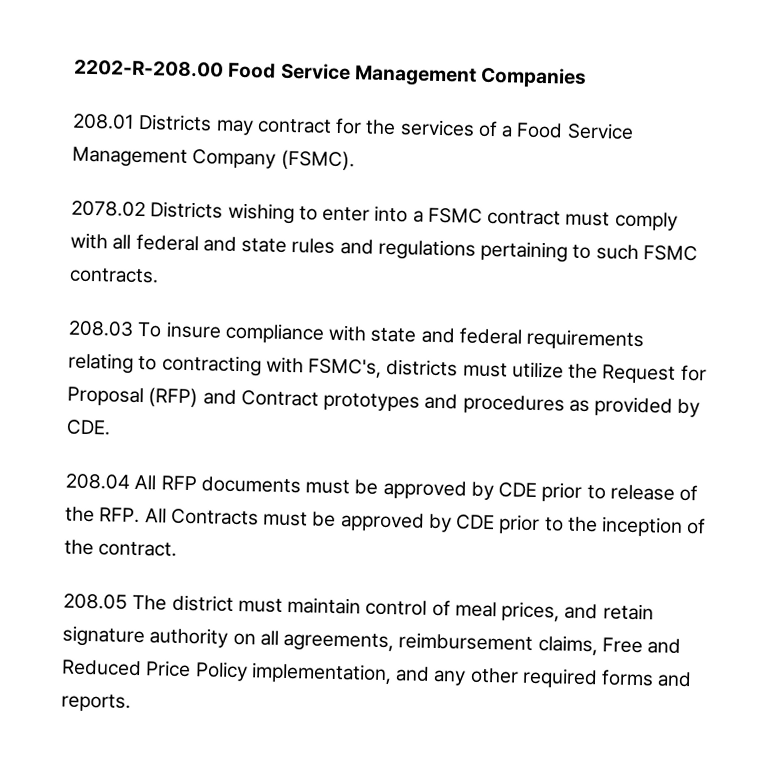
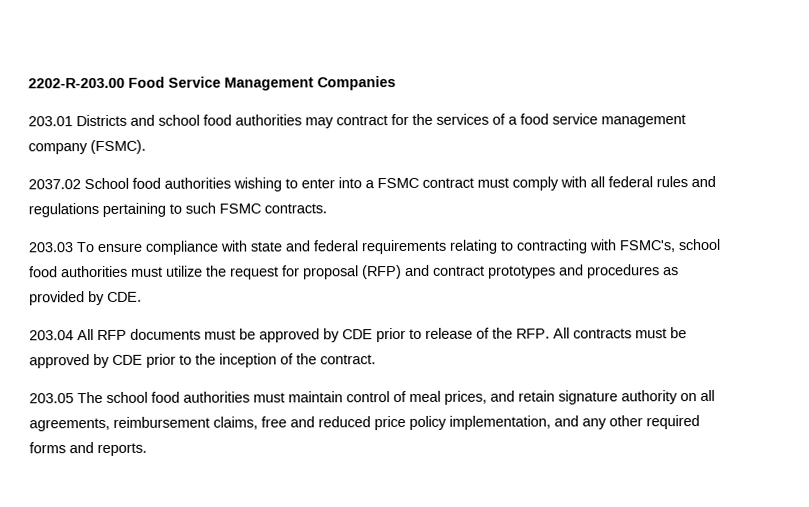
[74,59,224,78] 2202-R-208.00 -> [28,77,125,89] 2202-R-203.00
[72,113,213,132] 208.01 Districts -> [28,114,302,127] 203.01 Districts and school food authorities
[516,122,634,140] [72,146,355,171] [71,200,224,219] Food Service Management Company (FSMC). // 2078.02 Districts -> [520,113,686,128] [28,139,146,155] [28,177,231,190] food service management company (FSMC). // 2037.02 School food authorities
[202,236,288,253] and state -> (653, 182) none
[68,320,222,339] 208.03 To insure -> [28,242,142,253] 203.03 To ensure
[386,358,707,384] [67,386,144,407] districts must utilize the Request for Proposal -> [678,238,720,251] [29,265,359,280] school food authorities must utilize the request for proposal
[240,390,319,407] Contract -> [433,265,485,276] contract
[65,473,131,490] 208.04 -> [29,330,74,341] 203.04
[170,508,259,526] Contracts -> [573,328,632,339] contracts
[63,593,234,612] 208.05 The district -> [29,391,250,404] 203.05 The school food authorities
[601,637,682,654] [61,659,248,682] Free and Reduced Price Policy -> [261,415,447,431] free and reduced price policy

